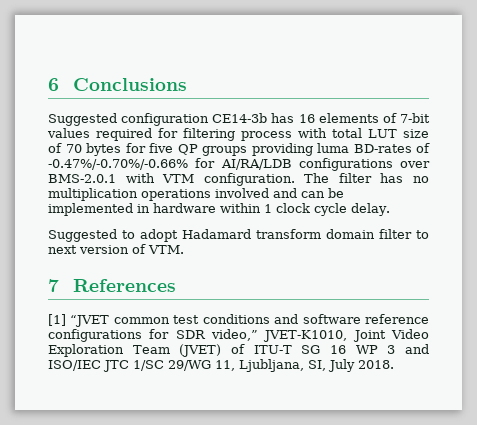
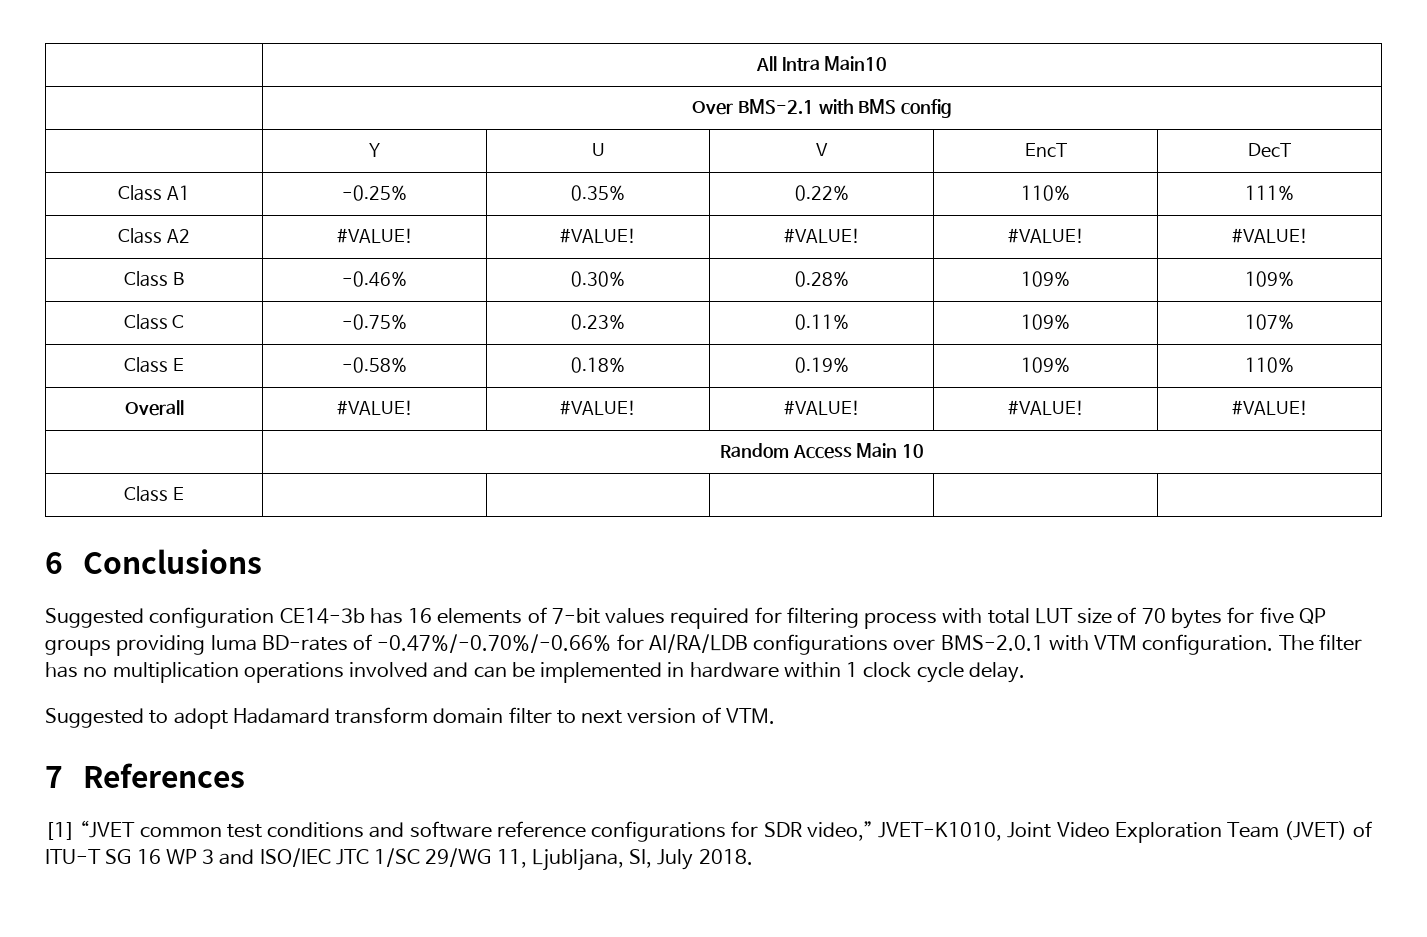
(48, 84) none -> [755,56,888,71] [692,99,952,118] [369,143,380,157] [591,143,605,156] [816,143,828,156] [1024,143,1067,157] [1248,143,1291,157] [118,185,190,201] [342,185,407,201] [571,185,625,201] [794,185,849,201] [1021,185,1070,201] [1245,185,1294,200] [118,228,190,244] [336,228,413,243] [560,228,637,243] [783,228,860,243] [1007,228,1084,243] [1231,228,1308,243] [124,271,184,287] [342,271,407,287] [571,271,625,287] [794,271,849,287] [1021,271,1070,287] [1245,271,1294,287] [123,314,185,330] [342,314,407,330] [571,314,625,330] [794,314,849,330] [1021,314,1070,330] [1245,314,1294,330] [124,357,184,373] [342,357,407,373] [571,357,625,373] [794,357,849,373] [1021,357,1070,373] [1245,357,1294,373] [124,400,184,416] [336,400,413,415] [560,400,637,415] [783,400,860,415] [1007,400,1084,415] [1231,400,1308,415] [719,443,925,459] [124,486,184,502] | All Intra Main10 // | Over BMS-2.1 with BMS config // | Y | U | V | EncT | DecT // Class A1 | -0.25% | 0.35% | 0.22% | 110% | 111% // Class A2 | #VALUE! | #VALUE! | #VALUE! | #VALUE! | #VALUE! // Class B | -0.46% | 0.30% | 0.28% | 109% | 109% // Class C | -0.75% | 0.23% | 0.11% | 109% | 107% // Class E | -0.58% | 0.18% | 0.19% | 109% | 110% // Overall | #VALUE! | #VALUE! | #VALUE! | #VALUE! | #VALUE! // | Random Access Main 10 // Class E | | | | | //

